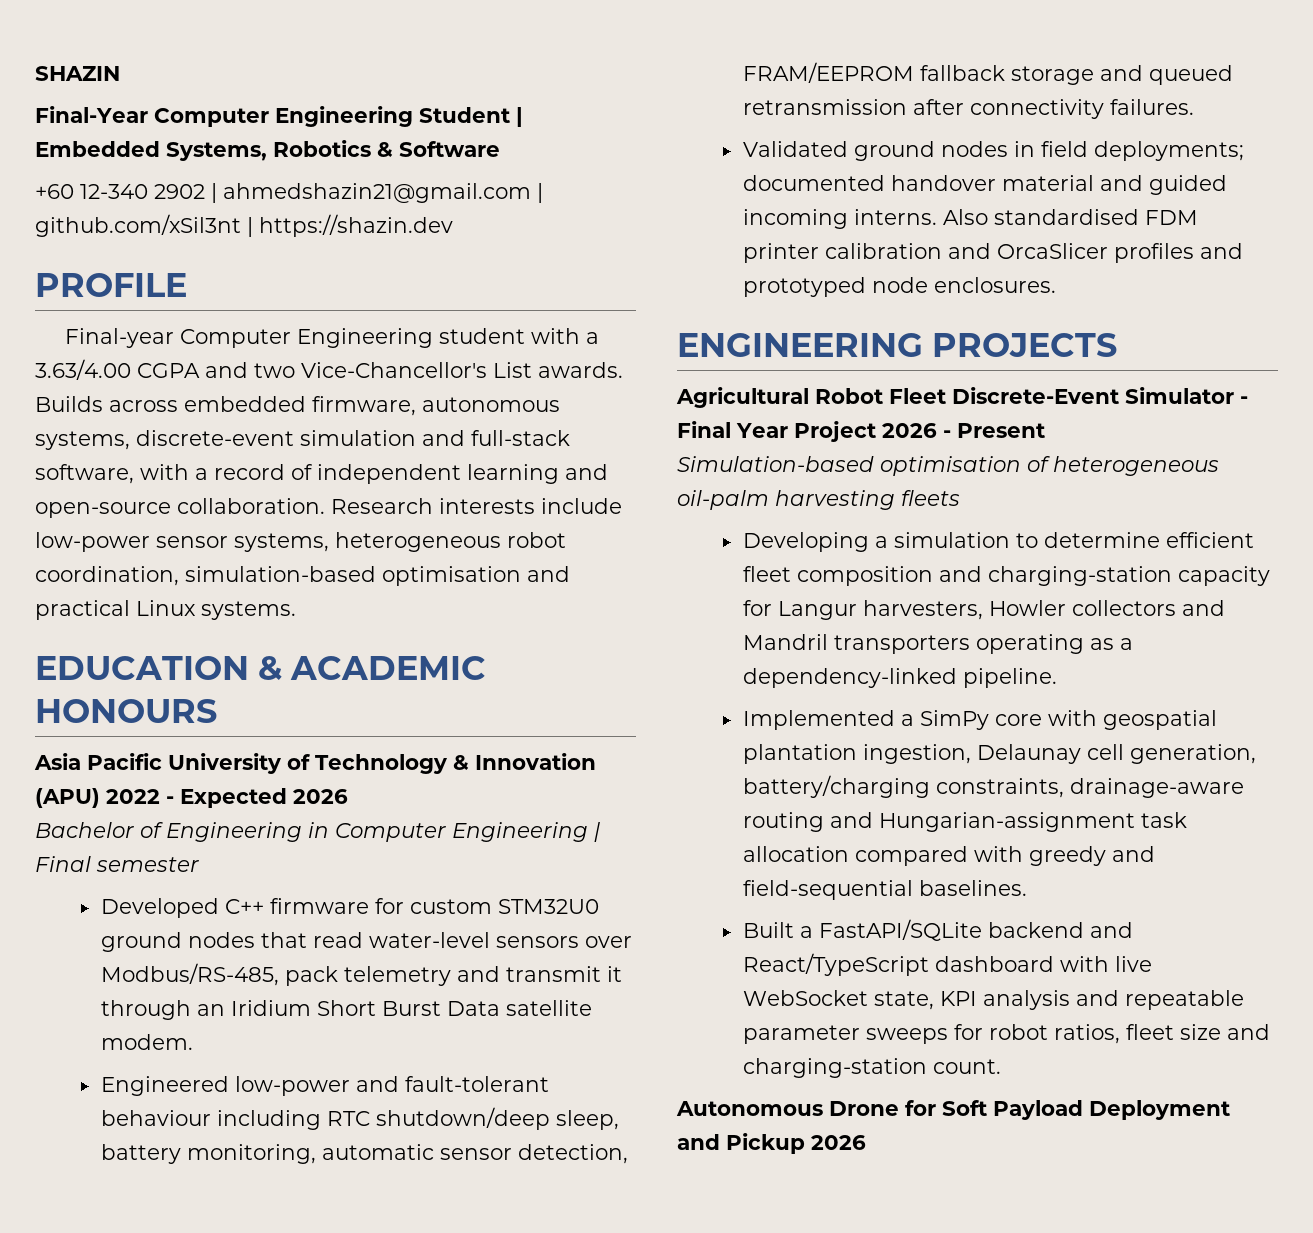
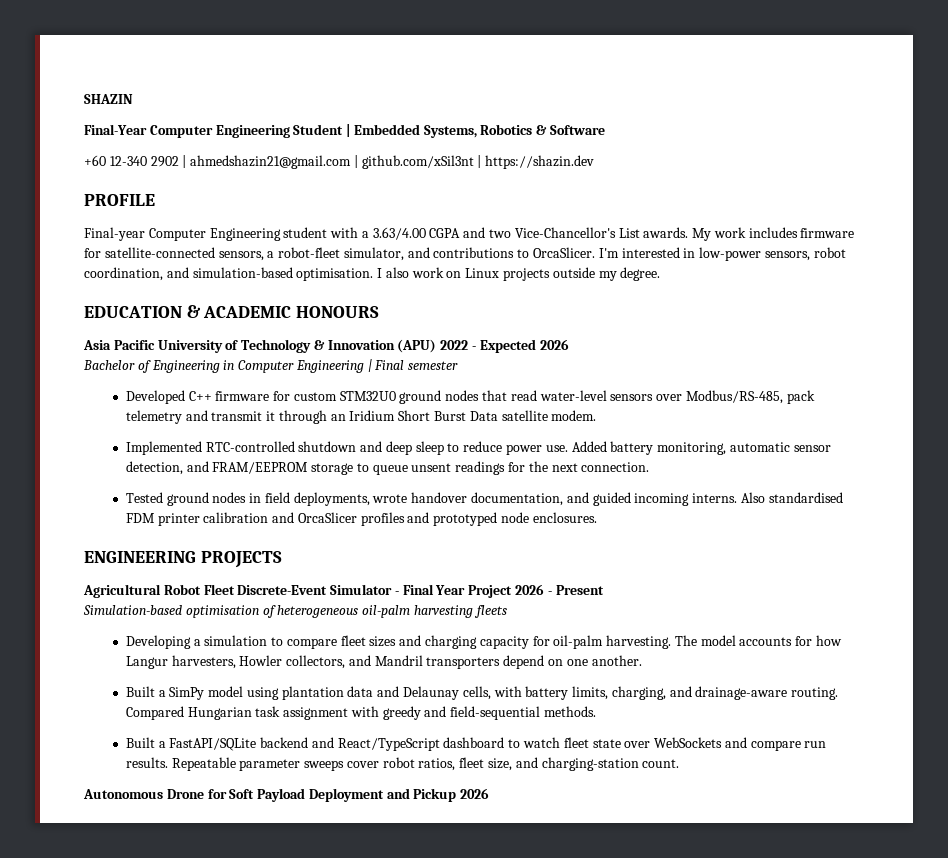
[35,396,560,416] [35,430,570,450] [35,464,608,484] [35,498,622,518] [35,532,566,552] [35,566,570,586] [35,600,296,620] Builds across embedded firmware, autonomous systems, discrete-event simulation and full-stack software, with a record of independent learning and open-source collaboration. Research interests include low-power sensor systems, heterogeneous robot coordination, simulation-based optimisation and practical Linux systems. -> [692,227,855,241] [84,247,846,261] [84,267,661,281] My work includes firmware for satellite-connected sensors, a robot-fleet simulator, and contributions to OrcaSlicer. I'm interested in low-power sensors, robot coordination, and simulation-based optimisation. I also work on Linux projects outside my degree.
[100,1076,549,1096] [100,1107,619,1130] Engineered low-power and fault-tolerant behaviour including RTC shutdown/deep sleep, -> [125,441,607,455] Implemented RTC-controlled shutdown and deep sleep to reduce power use. Added
[742,62,1233,85] [742,99,1194,119] [742,141,1244,161] [742,175,1094,191] FRAM/EEPROM fallback storage and queued retransmission after connectivity failures. // Validated ground nodes in field deployments; documented handover material -> [186,461,650,475] [125,492,564,506] and FRAM/EEPROM storage to queue unsent readings for the next connection. // Tested ground nodes in field deployments, wrote handover documentation,
[1043,532,1254,548] [742,566,1270,586] [742,600,772,616] determine efficient fleet composition and charging-station capacity for -> [286,635,843,649] compare fleet sizes and charging capacity for oil-palm harvesting. The model accounts for how
[1071,600,1176,616] collectors -> [286,655,346,669] collectors,
[975,634,1133,654] [742,668,1057,688] [742,710,1217,730] [742,744,1256,764] [742,775,1244,798] [742,812,1187,832] [742,846,968,866] operating as a dependency-linked pipeline. // Implemented a SimPy core with geospatial plantation ingestion, Delaunay cell generation, battery/charging constraints, drainage-aware routing and Hungarian-assignment task allocation compared -> [503,655,642,669] [125,686,839,700] [125,706,349,720] depend on one another. // Built a SimPy model using plantation data and Delaunay cells, with battery limits, charging, and drainage-aware routing. Compared Hungarian task assignment
[918,880,1027,896] baselines. -> [544,706,597,717] methods.
[1059,956,1152,972] [742,990,1244,1010] with live WebSocket state, KPI analysis and repeatable -> [508,737,827,751] [125,757,236,771] to watch fleet state over WebSockets and compare run results. Repeatable
[953,1024,983,1040] for -> [346,761,379,768] cover
[1179,1024,1221,1040] size -> [488,758,513,771] size,

